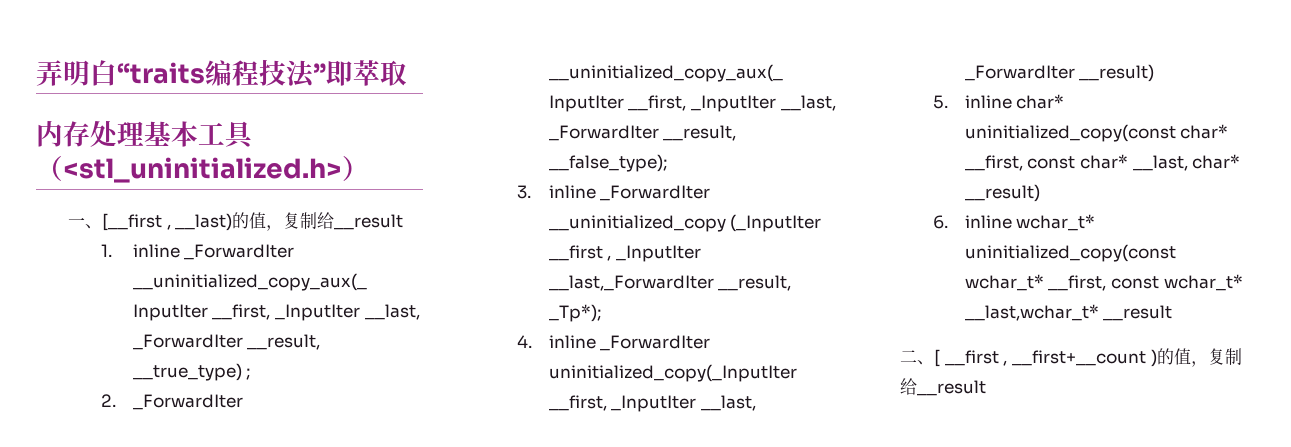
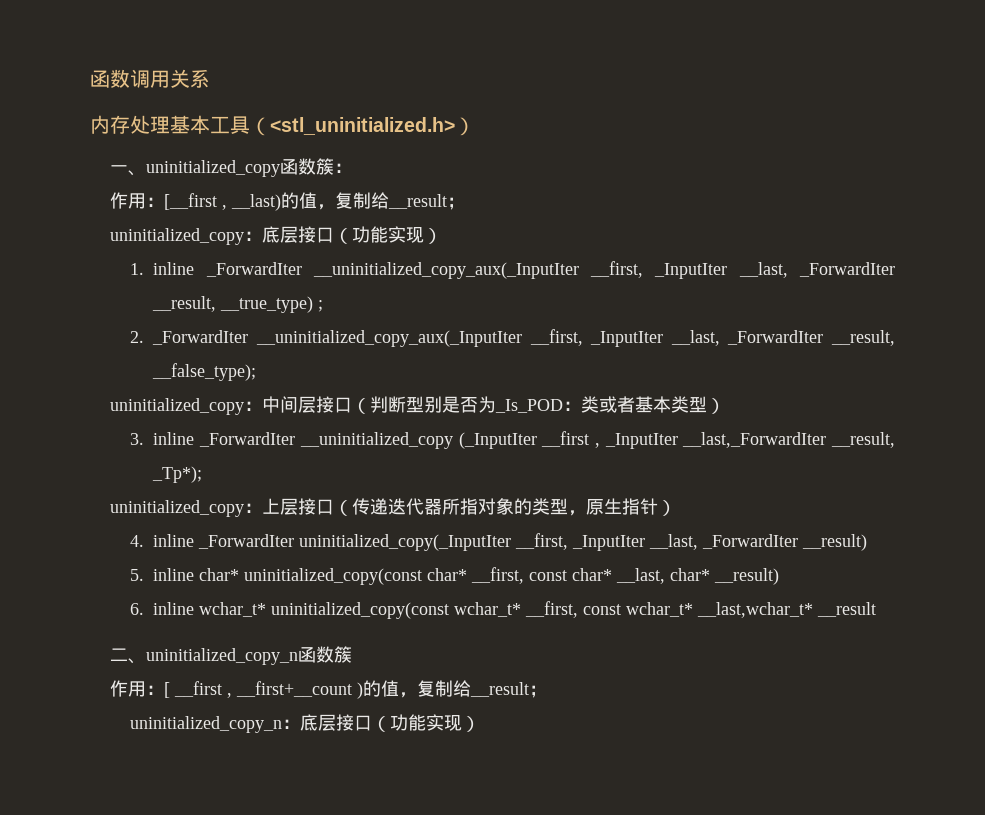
[36,59,407,88] 弄明白“traits编程技法”即萃取 -> [90,69,210,88] 函数调用关系
(103, 226) none -> [146,158,353,177] [110,192,165,209] uninitialized_copy函数簇： // 作用：
(404, 222) none -> [447,197,466,210] [110,226,443,245] ； // uninitialized_copy：底层接口（功能实现）
(667, 163) none -> [110,396,726,415] // uninitialized_copy：中间层接口（判断型别是否为_Is_POD：类或者基本类型）
(601, 313) none -> [110,498,677,517] // uninitialized_copy：上层接口（传递迭代器所指对象的类型，原生指针）
(935, 362) none -> [146,646,353,665] [110,680,165,697] uninitialized_copy_n函数簇 // 作用：
(987, 388) none -> [529,685,548,698] [130,714,481,733] ； // uninitialized_copy_n：底层接口（功能实现）

